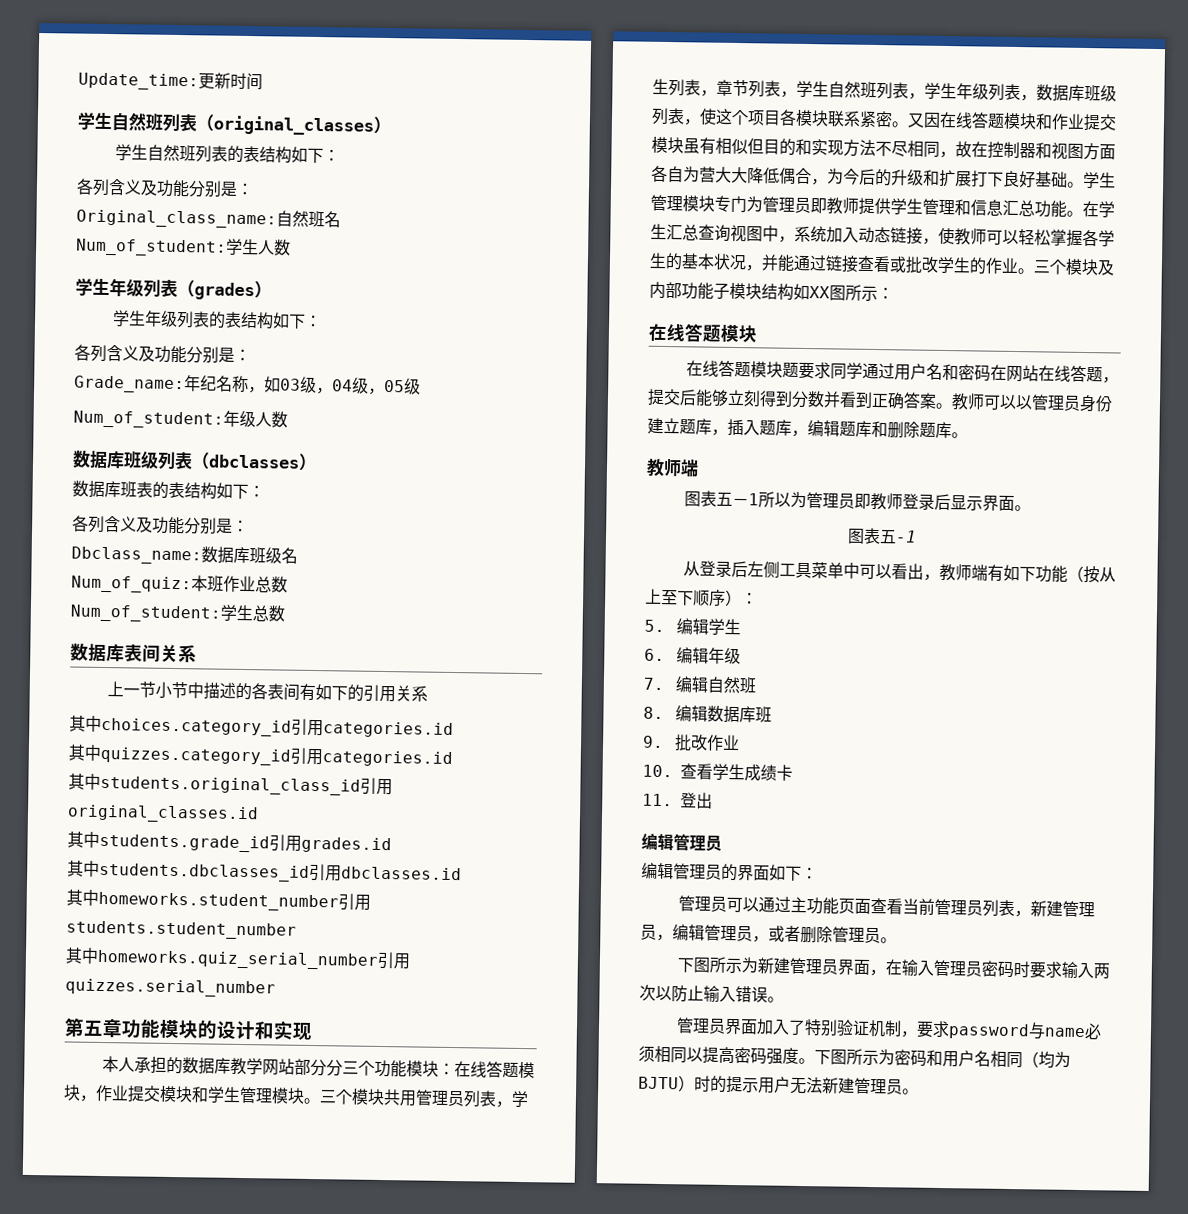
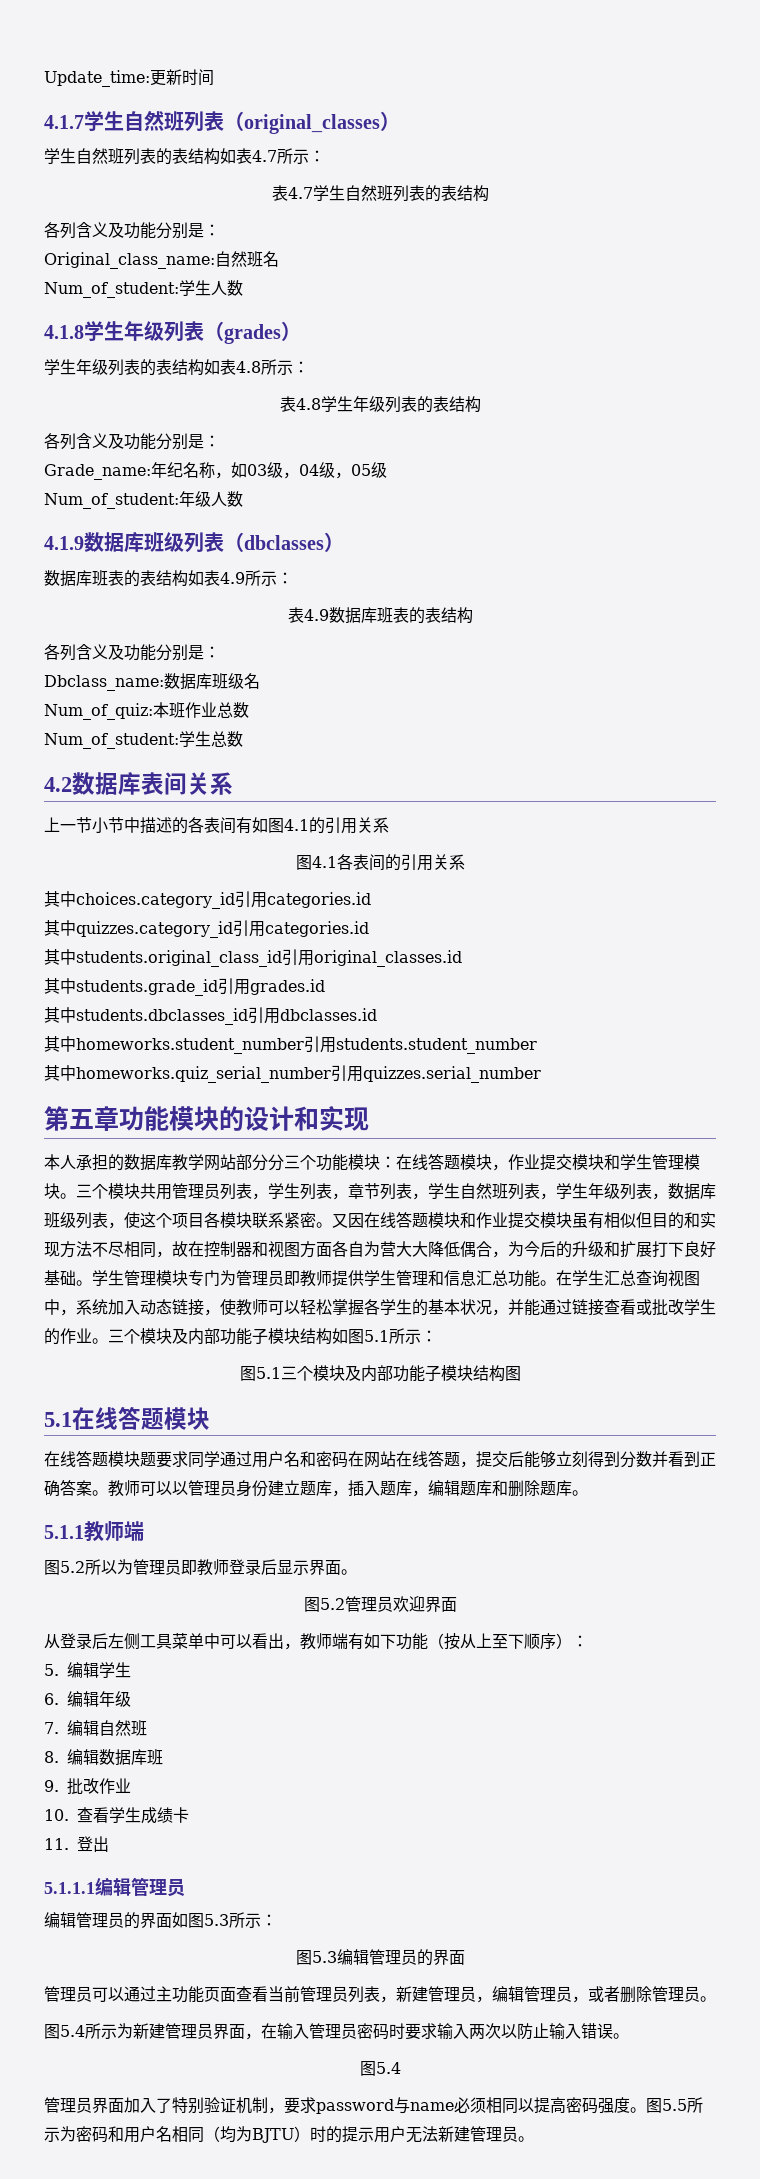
(263, 81) none -> [44,115,84,129] 4.1.7
[307,147,341,164] 下： -> [236,148,325,164] [271,185,489,202] 表4.7所示： // 表4.7学生自然班列表的表结构
(291, 247) none -> [44,325,84,339] 4.1.8
[288,313,323,329] 下： -> [220,359,309,375] [279,396,481,413] 表4.8所示： // 表4.8学生年级列表的表结构
(288, 419) none -> [44,536,84,550] 4.1.9
[232,483,265,500] 下： -> [204,570,293,586] [287,607,473,624] 表4.9所示： // 表4.9数据库班表的表结构
(285, 613) none -> [44,777,72,792] 4.2
[331,685,349,701] 下 -> [268,817,389,834] [295,854,385,871] 图4.1的引用关系 // 图4.1各表间
[809,284,894,302] XX图所示： // -> [348,1328,437,1344] [239,1365,521,1382] [44,1412,72,1427] 图5.1所示： // 图5.1三个模块及内部功能子模块结构图 // 5.1
(968, 435) none -> [44,1525,84,1539] 5.1.1
[700,490,760,507] 表五－1 -> [60,1561,85,1573] 5.2
[863,527,917,545] 表五-1 -> [319,1596,457,1612] 5.2管理员欢迎界面
(713, 800) none -> [44,1882,95,1894] 5.1.1.1
[785,865,818,881] 下： -> [188,1912,277,1928] [295,1949,465,1966] 图5.3所示： // 图5.3编辑管理员的界面
[677,957,711,973] 下图 -> [44,2024,85,2039] 图5.4
(784, 999) none -> [359,2061,401,2076] // 图5.4
[814,1049,847,1065] 下图 -> [646,2098,687,2113] 图5.5

